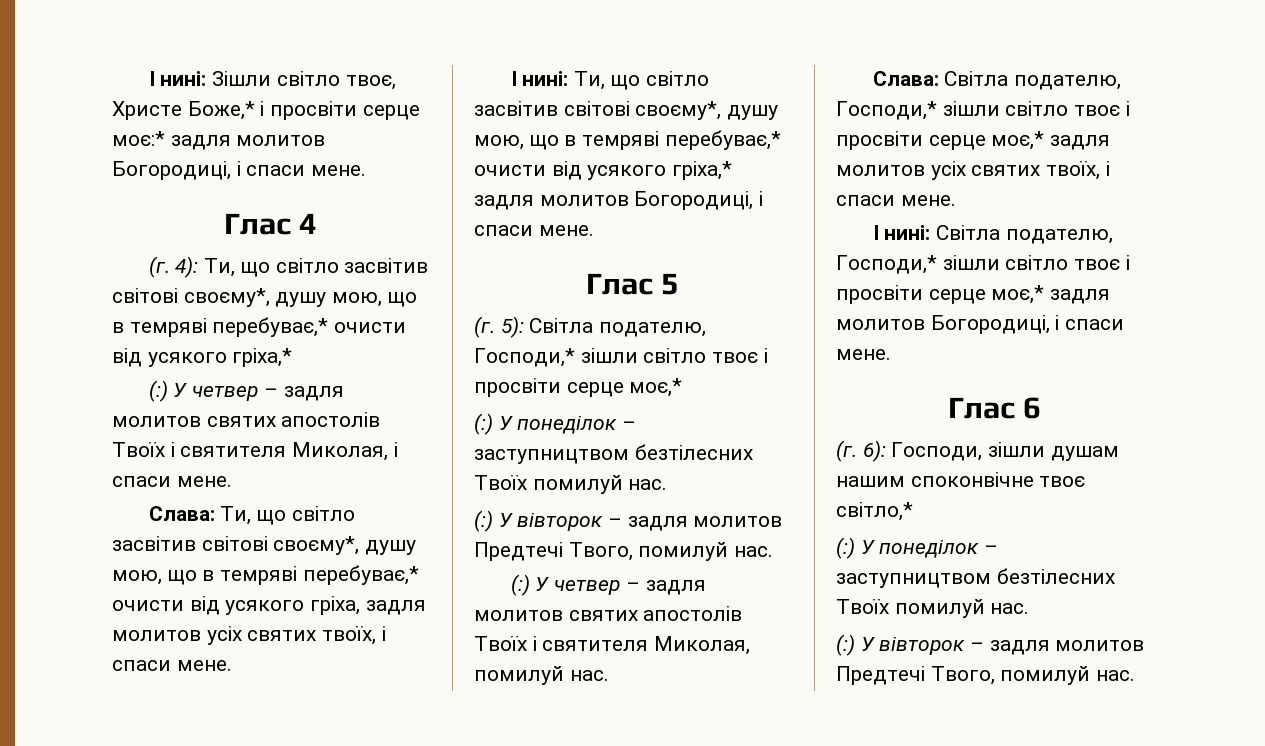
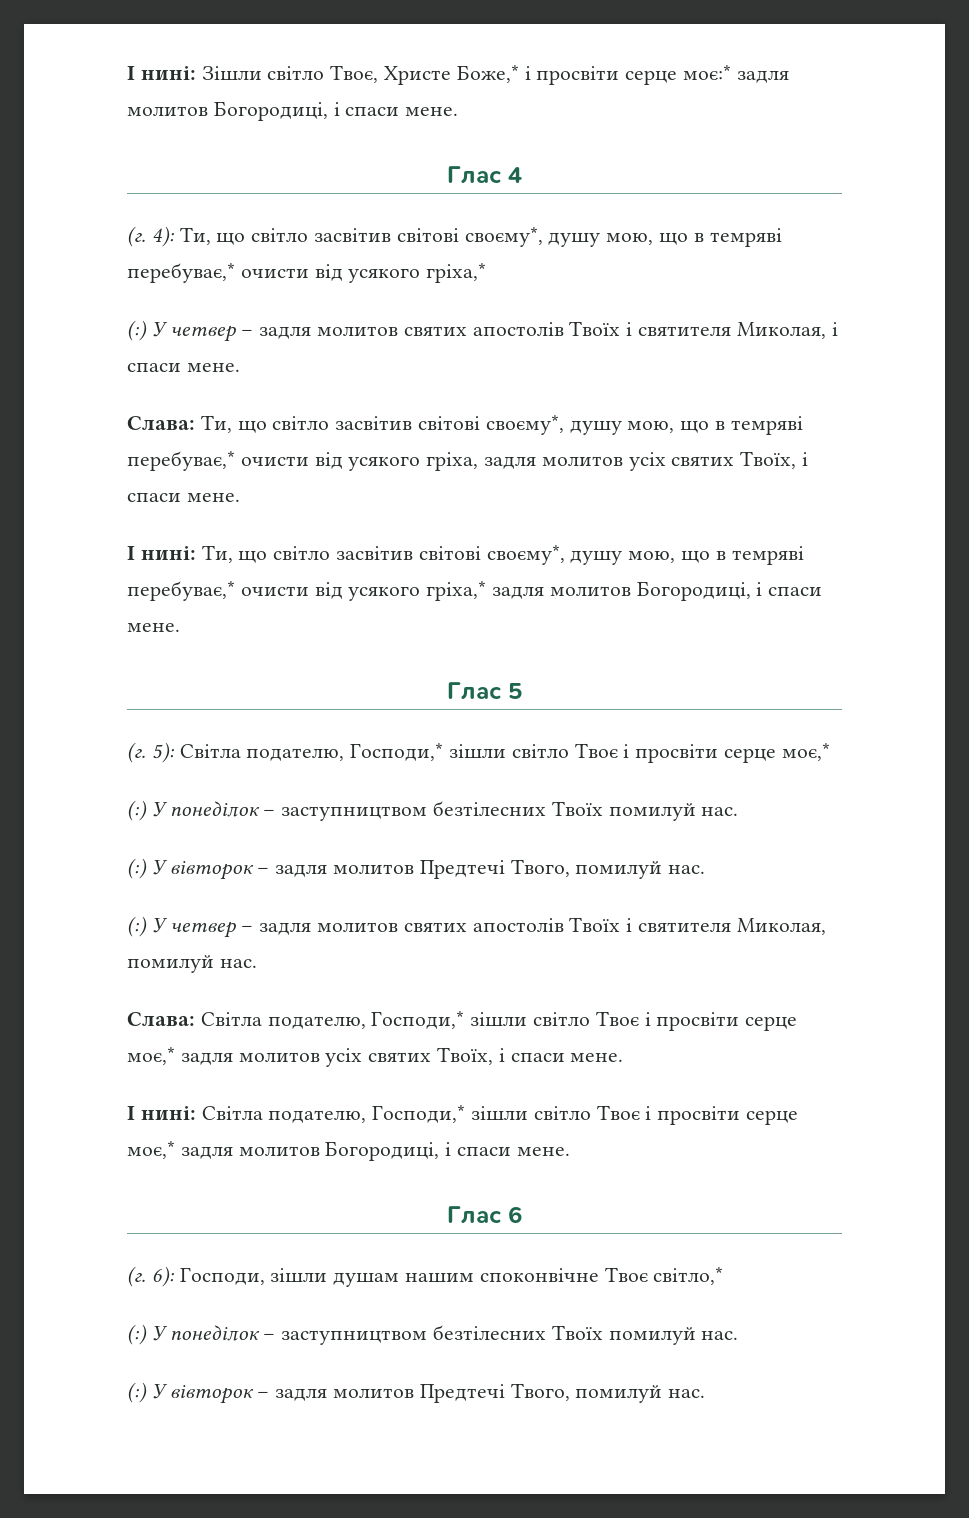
[345,75,396,90] твоє, -> [330,65,379,83] Твоє,
[322,626,377,645] твоїх, -> [740,451,797,469] Твоїх,
[712,352,759,363] твоє -> [574,743,618,758] Твоє
[1074,105,1121,116] твоє -> [595,1011,639,1026] Твоє
[1046,161,1101,180] твоїх, -> [437,1047,494,1065] Твоїх,
[1074,259,1121,270] твоє -> [596,1105,640,1120] Твоє
[1039,476,1086,487] твоє -> [604,1267,648,1282] Твоє

